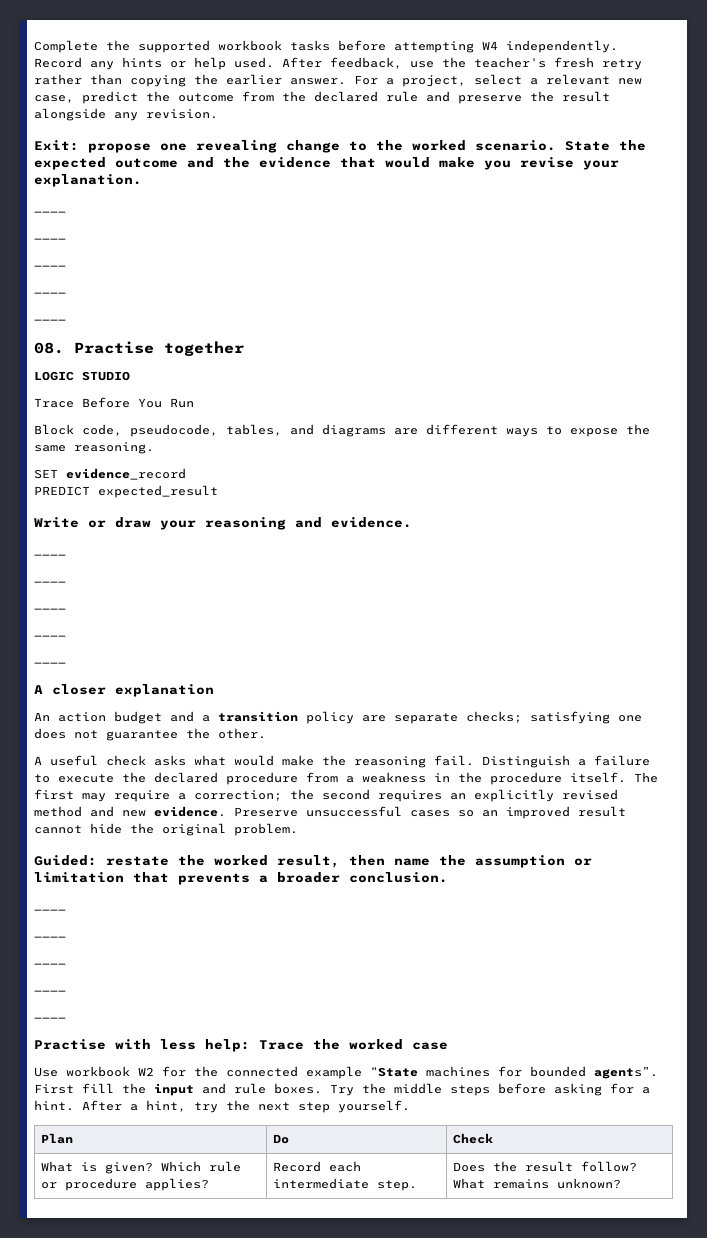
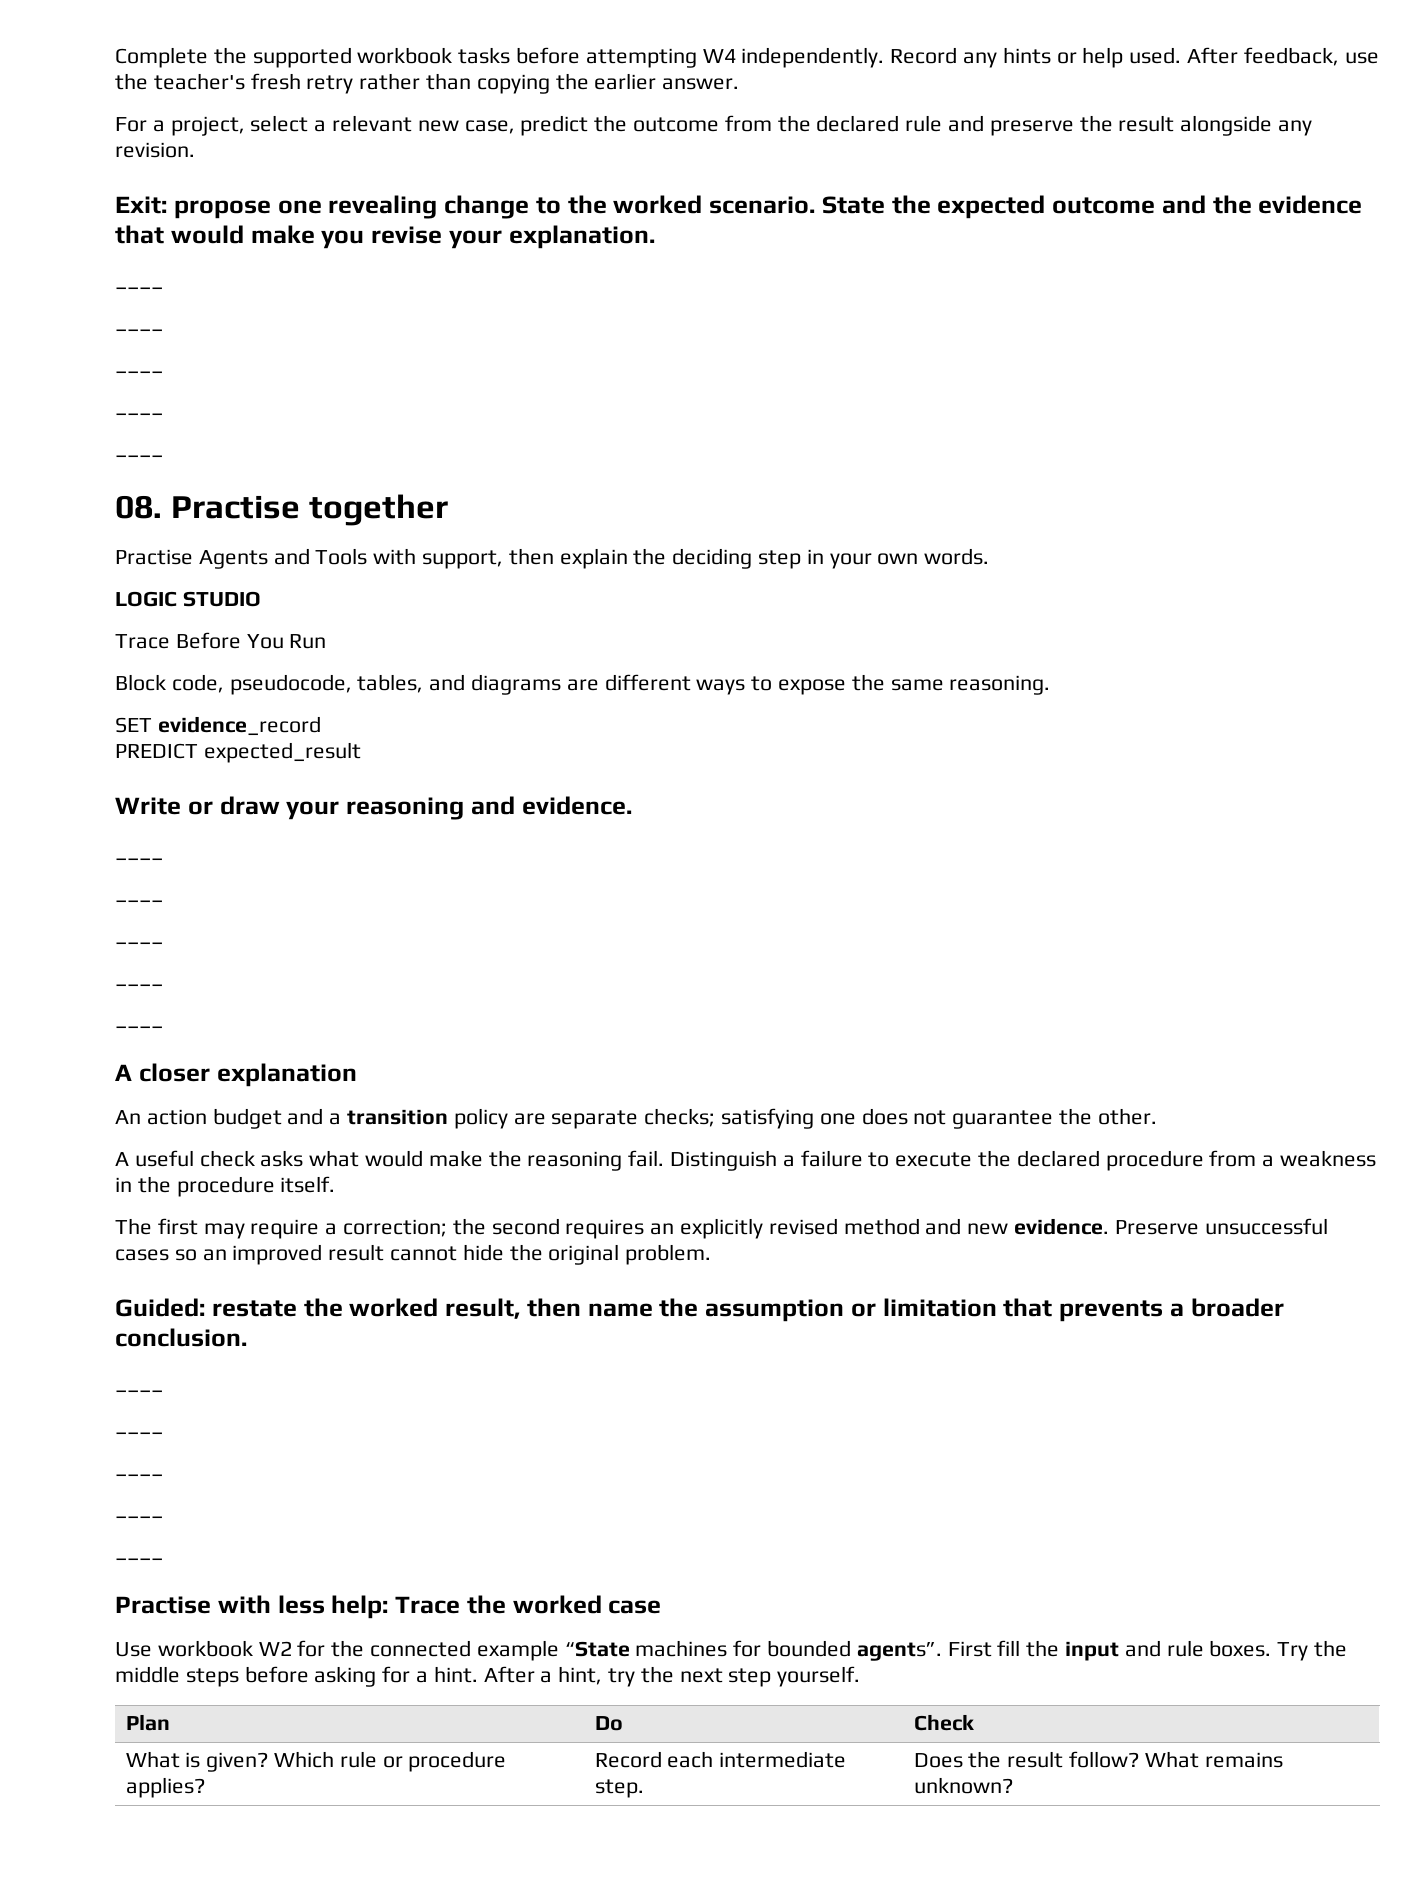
(346, 81) none -> (740, 84) //
(244, 348) none -> [115,548,990,569] // Practise Agents and Tools with support, then explain the deciding step in your own words.
(626, 777) none -> (336, 1184) //

